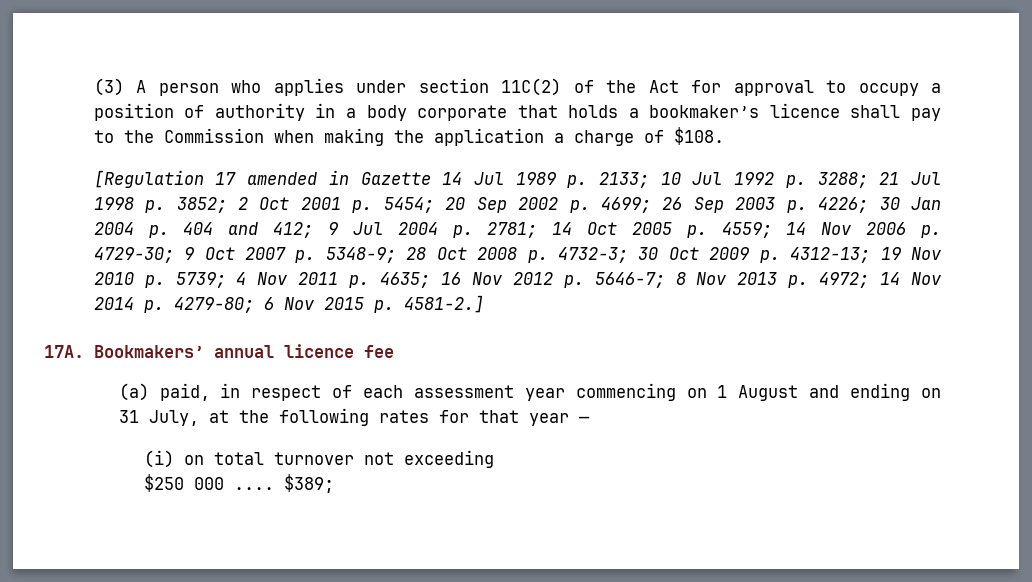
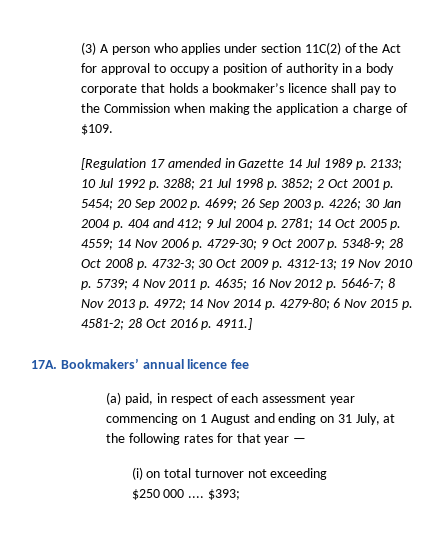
[673,127,724,145] $108. -> [81,124,114,135] $109.
[403,295,484,313] 4581-2.] -> [81,318,253,330] 4581-2; 28 Oct 2016 p. 4911.]
[283,474,334,493] $389; -> [207,489,240,500] $393;

